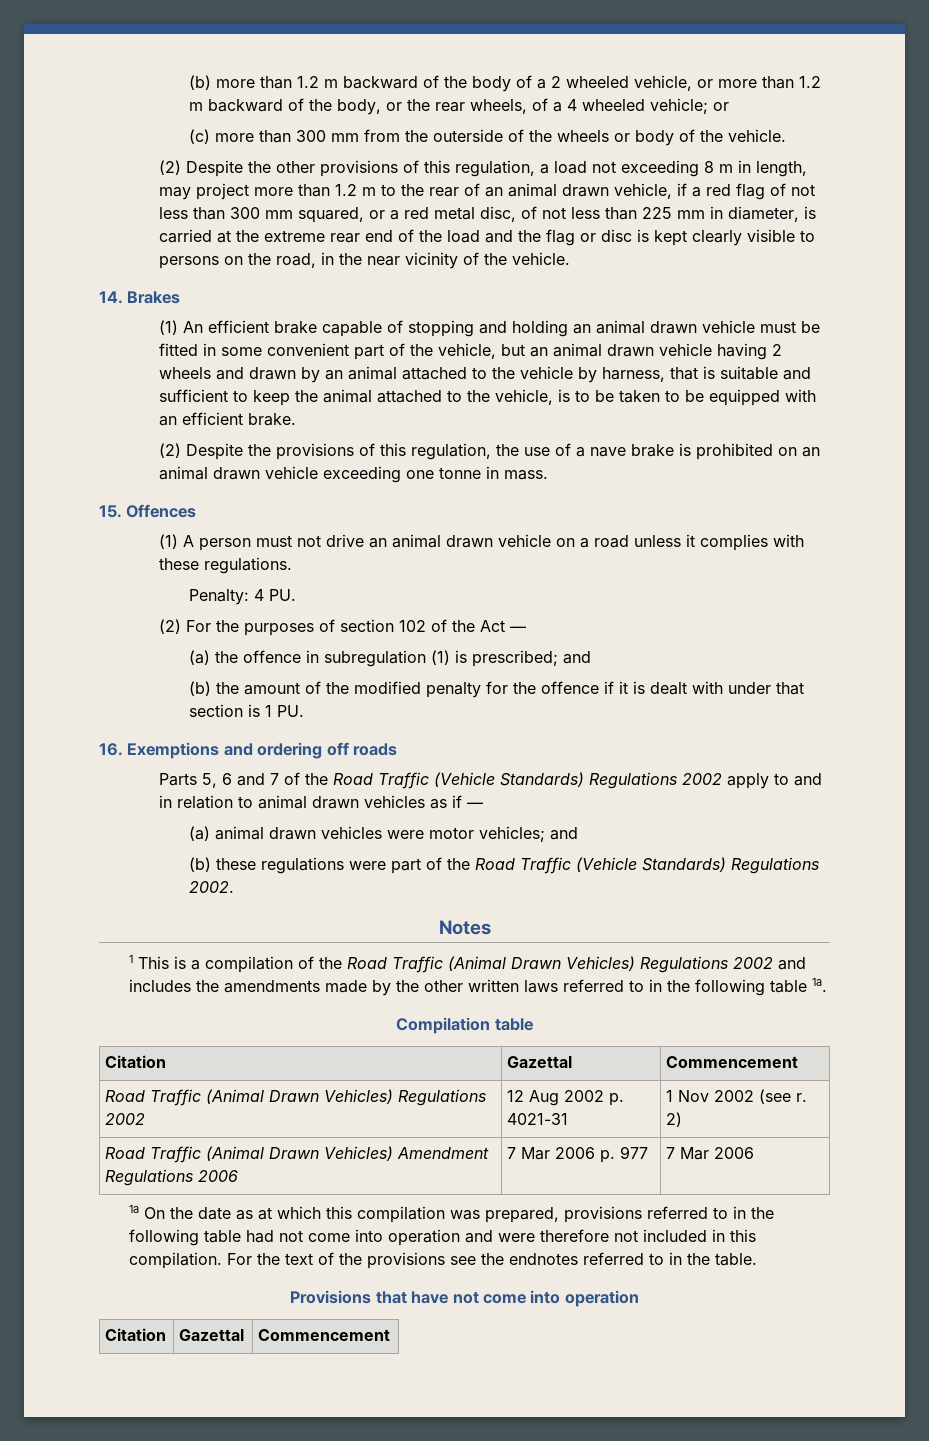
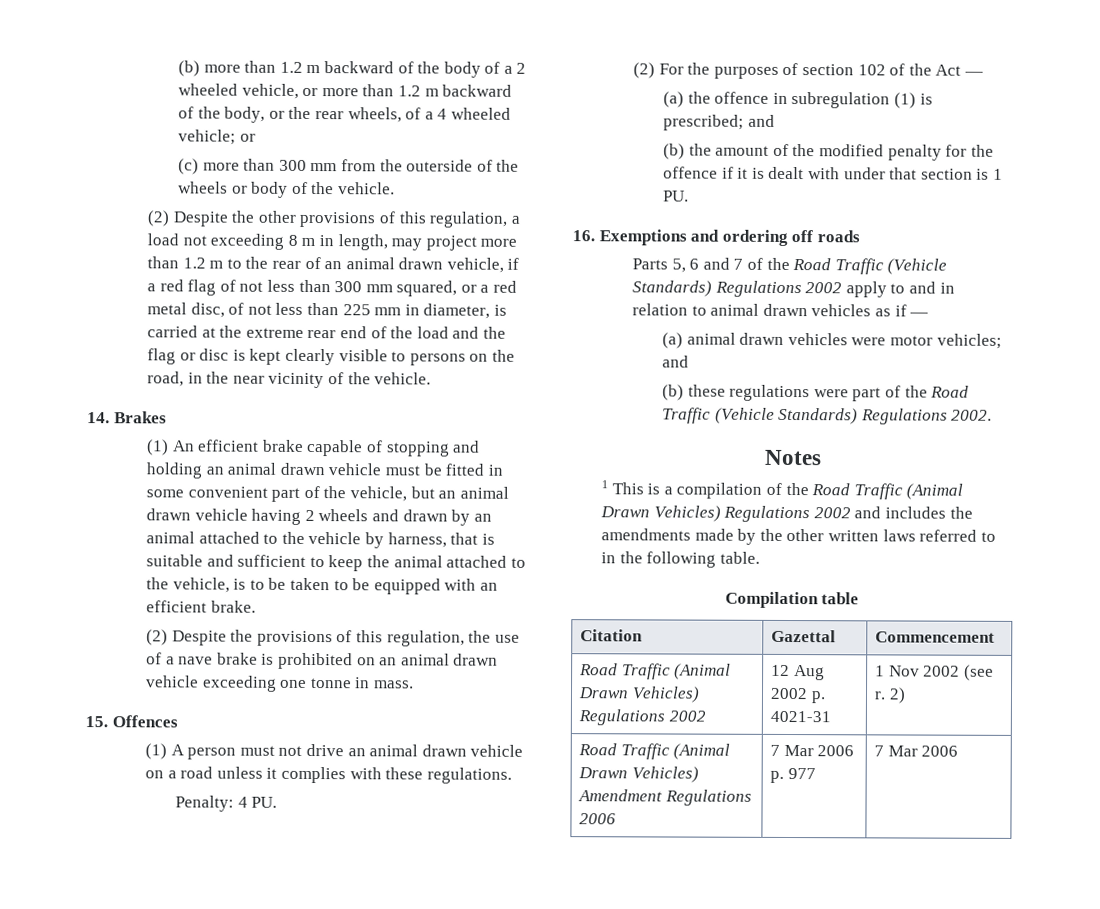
[770,978,828,993] table 1a. -> [719,551,760,564] table.
[129,1205,775,1223] [129,1229,757,1246] [129,1252,758,1269] [290,1290,639,1307] [105,1328,167,1341] [179,1329,245,1341] [258,1329,391,1341] // 1a On the date as at which this compilation was prepared, provisions referred to in the following table had not come into operation and were therefore not included in this compilation. For the text of the provisions see the endnotes referred to in the table. // Provisions that have not come into operation // Citation | Gazettal | Commencement -> (959, 751) none

